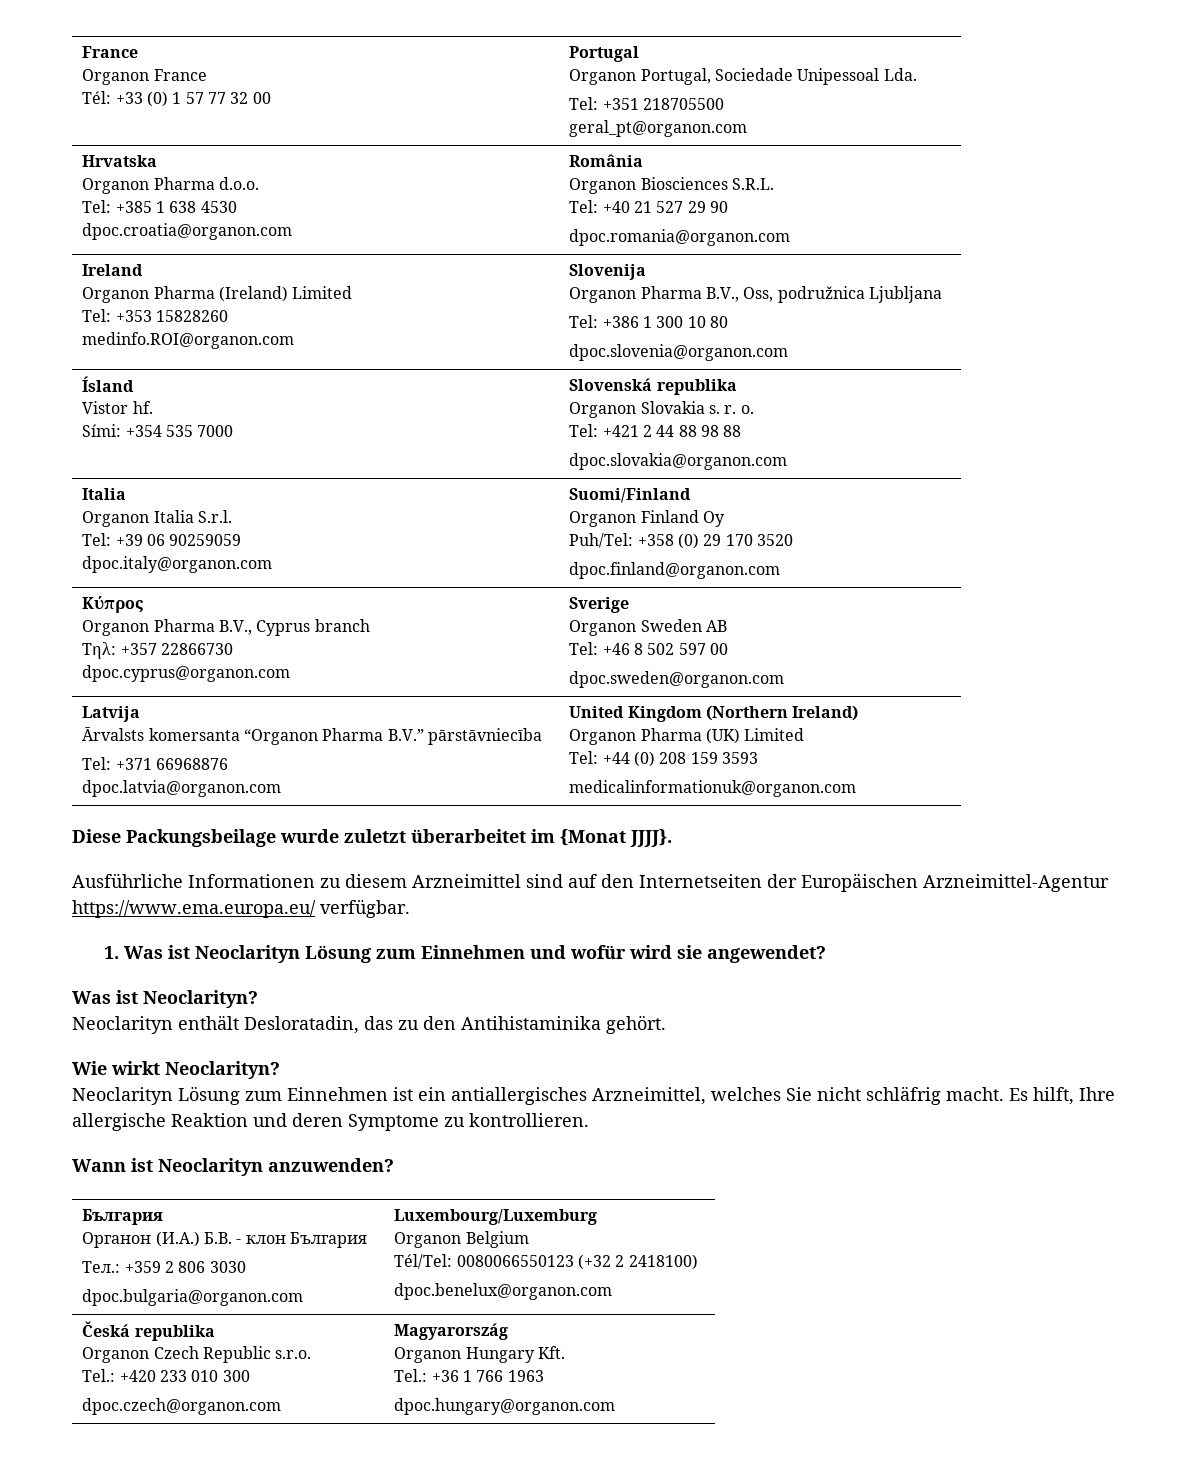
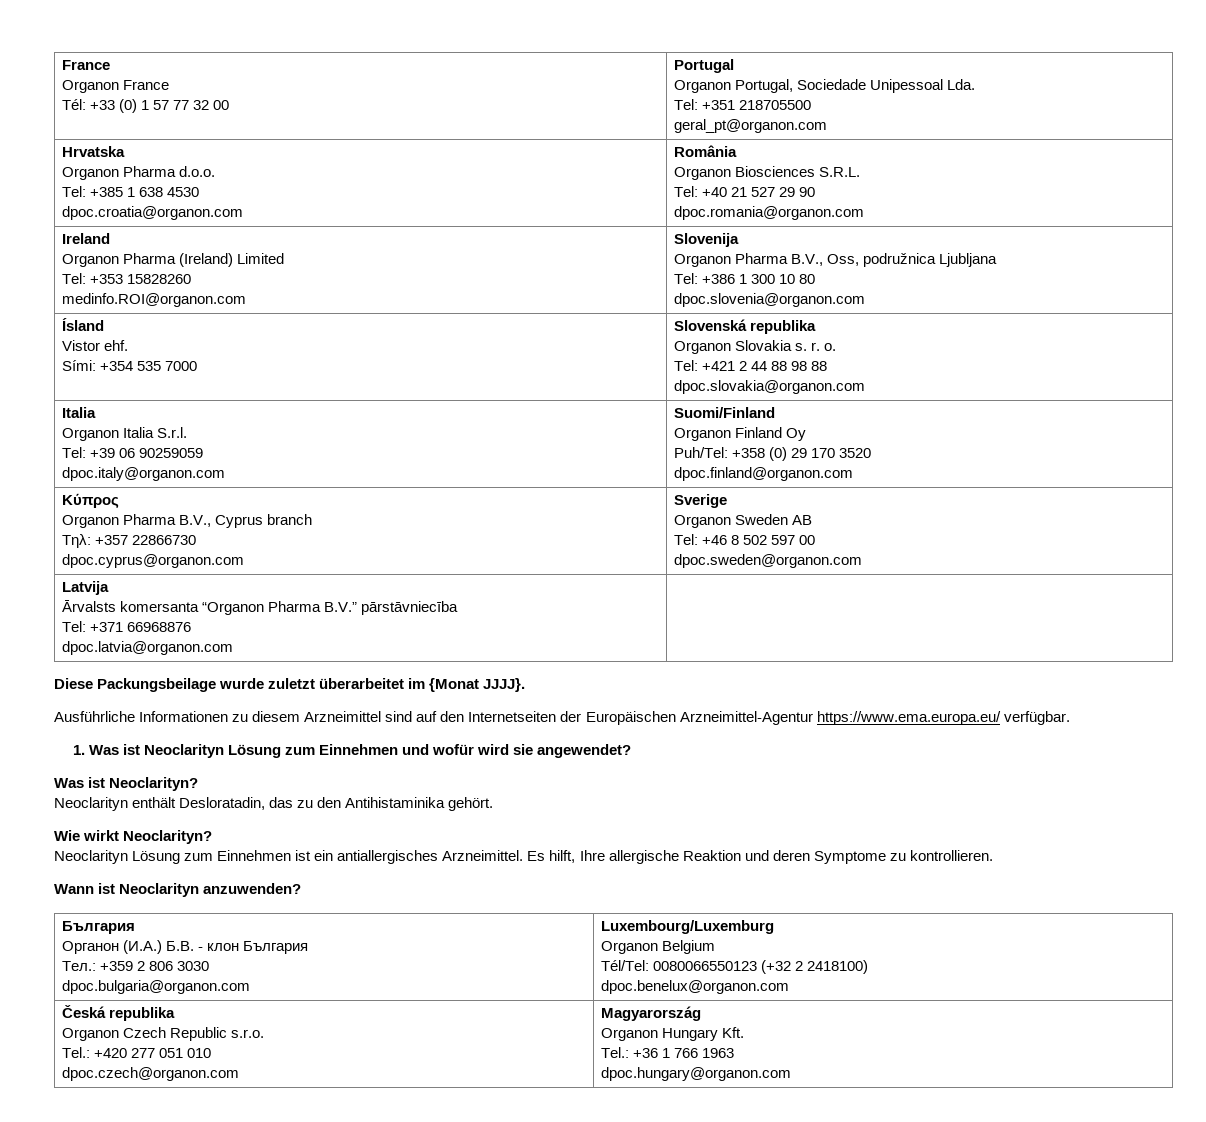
[132,401,153,414] hf. -> [103,340,128,351] ehf.
[569,705,859,722] [569,728,805,745] [569,751,758,767] [569,780,857,797] United Kingdom (Northern Ireland) // Organon Pharma (UK) Limited // Tel: +44 (0) 208 159 3593 // medicalinformationuk@organon.com -> (233, 648) none
[592,1086,1004,1105] Arzneimittel, welches Sie nicht schläfrig macht. -> [442,850,524,861] Arzneimittel.
[159,1370,187,1382] 233 -> [130,1048,183,1058] 277 051
[222,1370,250,1382] 300 -> (211, 1053) none

